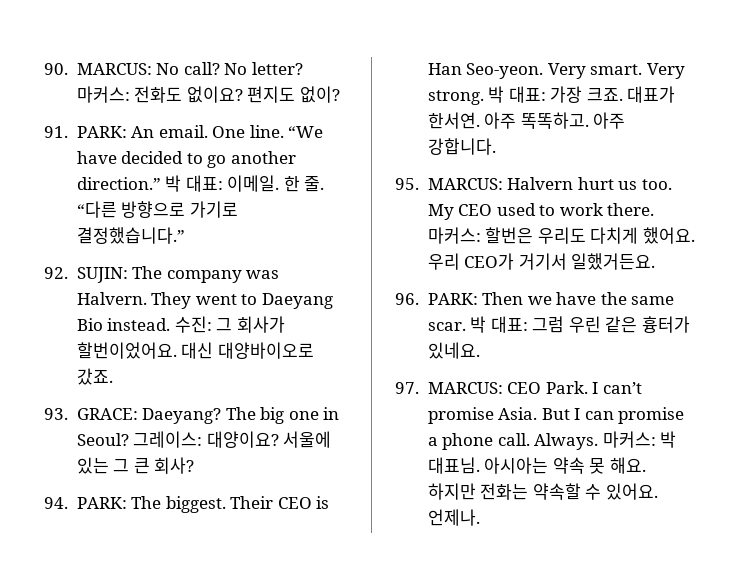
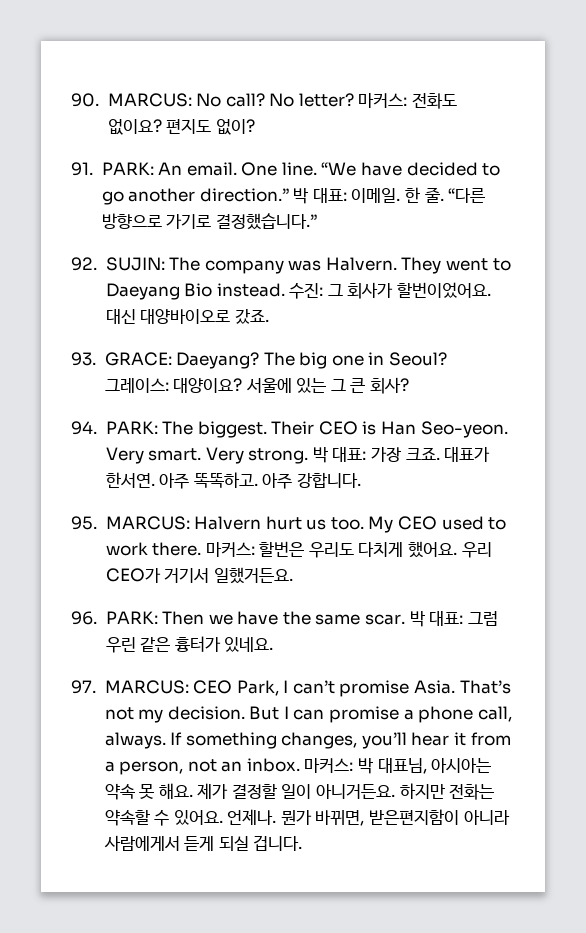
[545,381,588,394] Park. -> [236,680,279,696] Park,
(538, 413) none -> [459,680,511,694] [104,706,245,723] That’s not my decision.
[497,433,599,450] call. Always. -> [477,706,512,722] [104,732,511,749] [104,758,300,775] call, always. If something changes, you’ll hear it from a person, not an inbox.
[427,457,480,474] 대표님. -> [377,758,427,774] 대표님,
(646, 465) none -> [197,783,396,799] 제가 결정할 일이 아니거든요.
(480, 517) none -> [280,809,510,826] [103,835,303,851] 뭔가 바뀌면, 받은편지함이 아니라 사람에게서 듣게 되실 겁니다.

